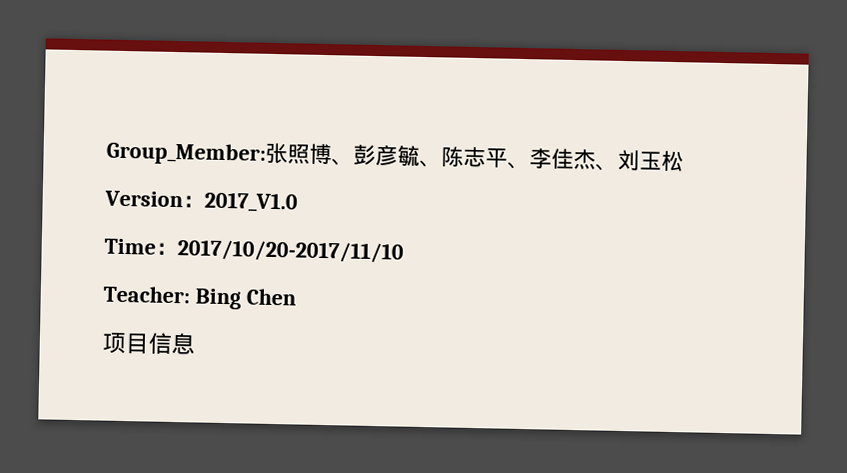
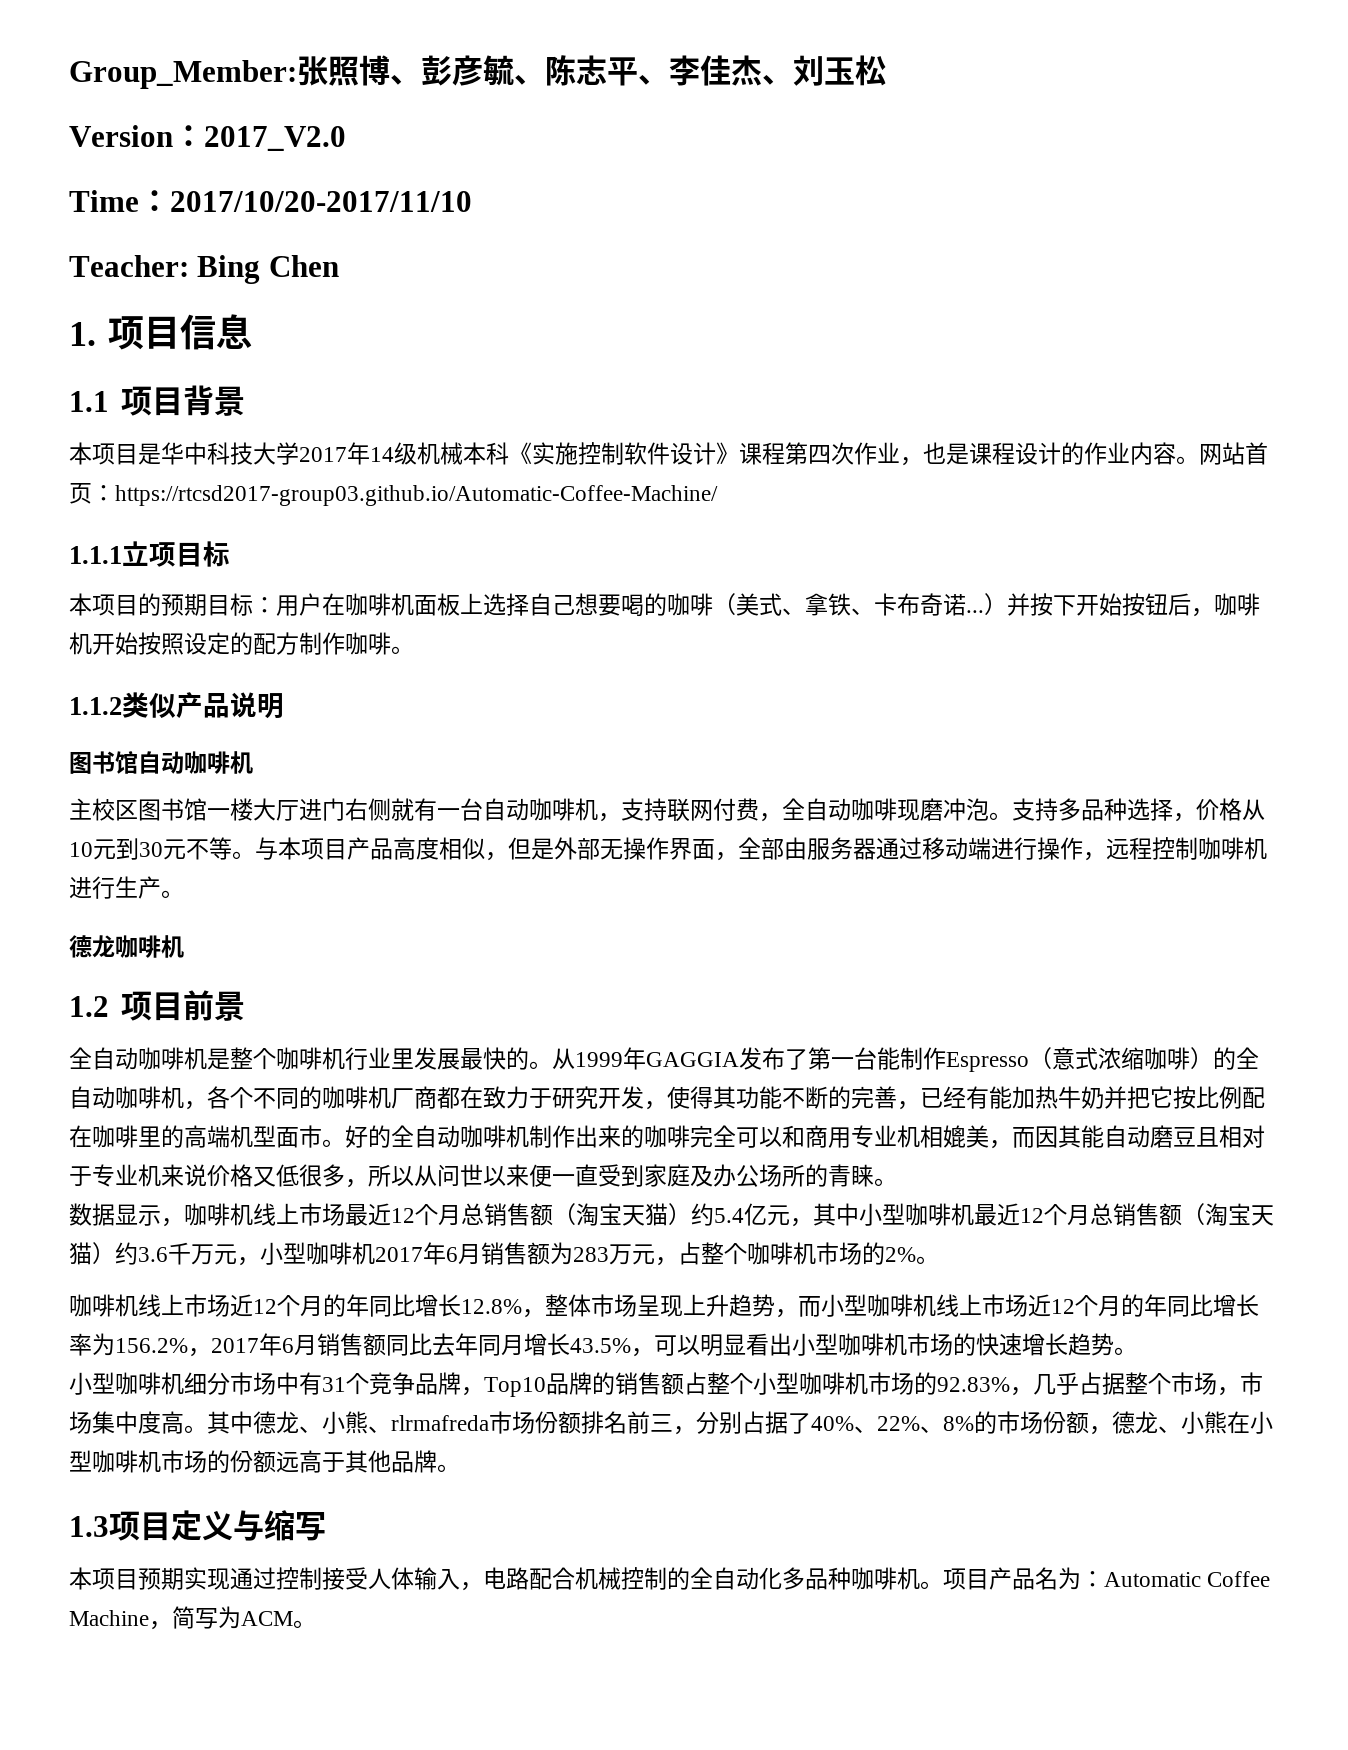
[204,191,298,213] 2017_V1.0 -> [204,126,346,151] 2017_V2.0
(296, 297) none -> [69,322,96,346] 1.
(196, 343) none -> [69,385,245,416] [69,442,1268,466] [69,483,718,506] [69,541,230,567] [69,593,1260,617] [69,632,414,655] [69,692,284,719] [69,751,253,774] [69,798,1265,822] [69,837,1267,861] [69,876,184,899] [69,935,184,958] [69,990,245,1021] [69,1047,1259,1072] [69,1086,1265,1110] [69,1125,1265,1149] [69,1164,897,1188] [69,1203,1274,1227] [69,1242,939,1266] [69,1294,1259,1318] [69,1333,1137,1357] [69,1372,1263,1397] [69,1411,1273,1435] [69,1450,460,1473] [69,1510,326,1541] [69,1567,1271,1591] [69,1606,316,1630] // 1.1项目背景 // 本项目是华中科技大学2017年14级机械本科《实施控制软件设计》课程第四次作业，也是课程设计的作业内容。网站首页：https://rtcsd2017-group03.github.io/Automatic-Coffee-Machine/ // 1.1.1立项目标 // 本项目的预期目标：用户在咖啡机面板上选择自己想要喝的咖啡（美式、拿铁、卡布奇诺...）并按下开始按钮后，咖啡机开始按照设定的配方制作咖啡。 // 1.1.2类似产品说明 // 图书馆自动咖啡机 // 主校区图书馆一楼大厅进门右侧就有一台自动咖啡机，支持联网付费，全自动咖啡现磨冲泡。支持多品种选择，价格从10元到30元不等。与本项目产品高度相似，但是外部无操作界面，全部由服务器通过移动端进行操作，远程控制咖啡机进行生产。 // 德龙咖啡机 // 1.2项目前景 // 全自动咖啡机是整个咖啡机行业里发展最快的。从1999年GAGGIA发布了第一台能制作Espresso（意式浓缩咖啡）的全自动咖啡机，各个不同的咖啡机厂商都在致力于研究开发，使得其功能不断的完善，已经有能加热牛奶并把它按比例配在咖啡里的高端机型面市。好的全自动咖啡机制作出来的咖啡完全可以和商用专业机相媲美，而因其能自动磨豆且相对于专业机来说价格又低很多，所以从问世以来便一直受到家庭及办公场所的青睐。 // 数据显示，咖啡机线上市场最近12个月总销售额（淘宝天猫）约5.4亿元，其中小型咖啡机最近12个月总销售额（淘宝天猫）约3.6千万元，小型咖啡机2017年6月销售额为283万元，占整个咖啡机市场的2%。 // 咖啡机线上市场近12个月的年同比增长12.8%，整体市场呈现上升趋势，而小型咖啡机线上市场近12个月的年同比增长率为156.2%，2017年6月销售额同比去年同月增长43.5%，可以明显看出小型咖啡机市场的快速增长趋势。 // 小型咖啡机细分市场中有31个竞争品牌，Top10品牌的销售额占整个小型咖啡机市场的92.83%，几乎占据整个市场，市场集中度高。其中德龙、小熊、rlrmafreda市场份额排名前三，分别占据了40%、22%、8%的市场份额，德龙、小熊在小型咖啡机市场的份额远高于其他品牌。 // 1.3项目定义与缩写 // 本项目预期实现通过控制接受人体输入，电路配合机械控制的全自动化多品种咖啡机。项目产品名为：Automatic Coffee Machine，简写为ACM。

